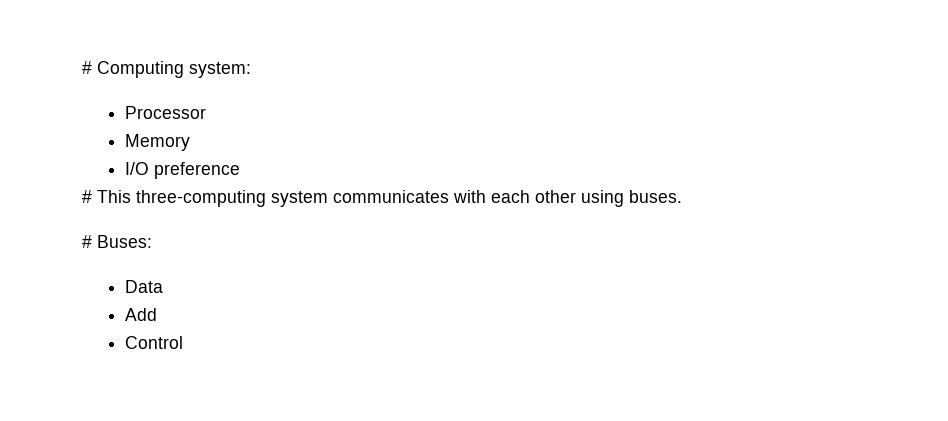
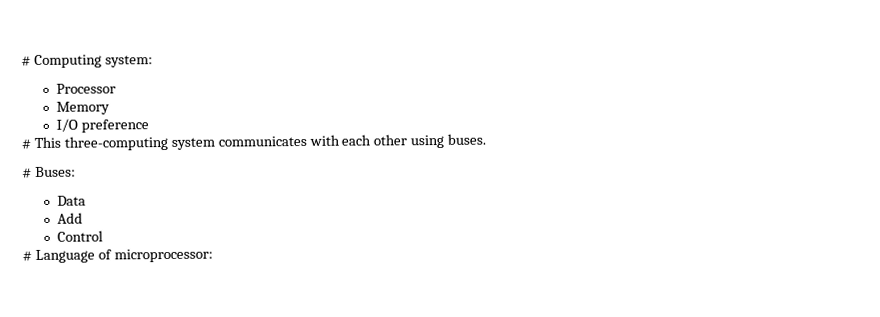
(183, 342) none -> [22,248,213,263] // # Language of microprocessor:

